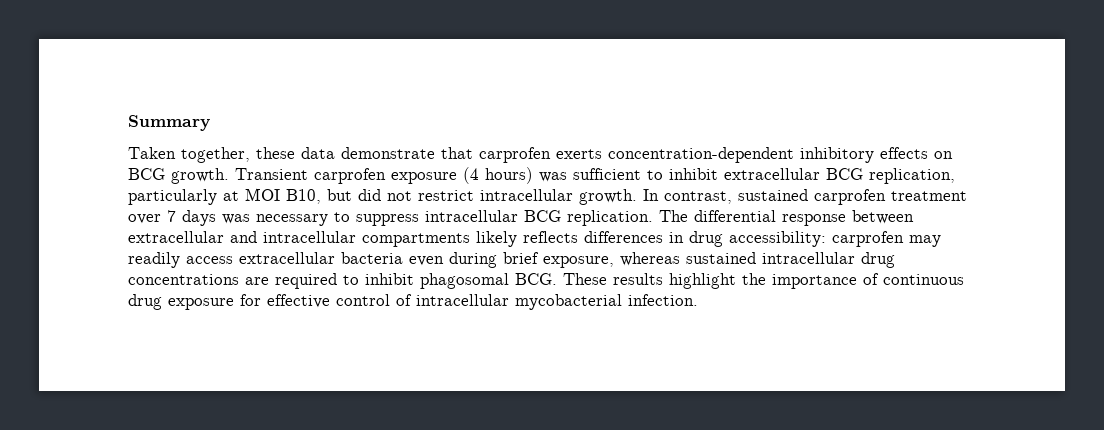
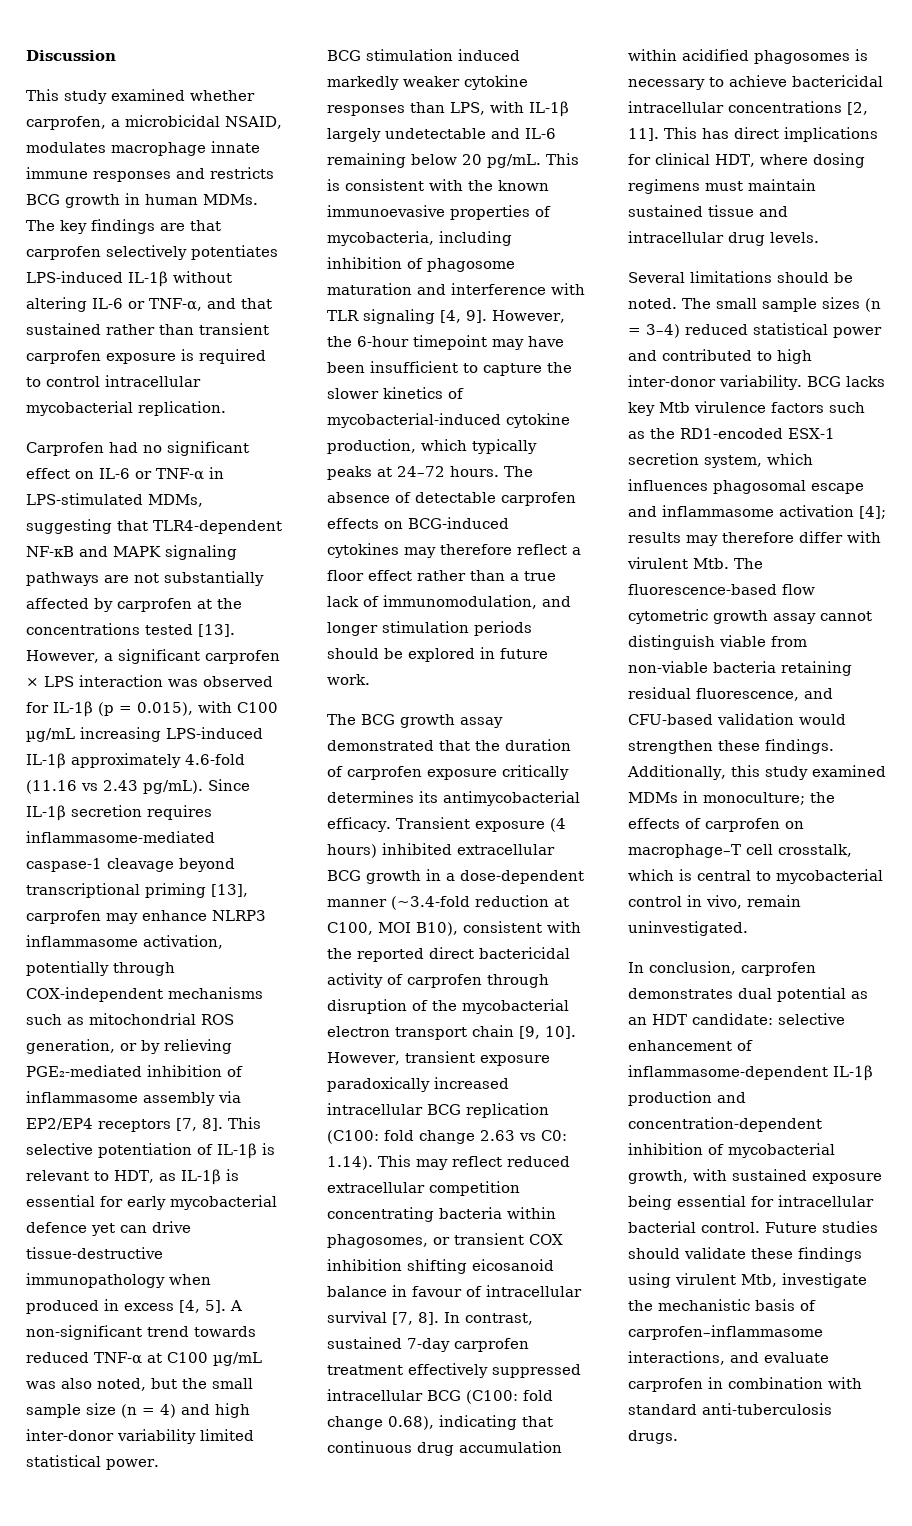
[128,115,210,131] [128,147,953,163] [128,167,955,184] [128,188,637,205] Summary // Taken together, these data demonstrate that carprofen exerts concentration-dependent inhibitory effects on BCG growth. Transient carprofen exposure (4 hours) was sufficient to inhibit extracellular BCG replication, particularly at MOI B10, but did not restrict intracellular growth. -> [26,50,116,61] [26,89,255,104] [26,115,282,130] [26,141,260,156] [26,167,274,182] [26,193,258,208] [26,219,221,234] [26,245,278,260] [26,271,232,287] [26,297,272,312] [26,323,269,335] [26,349,266,364] [26,375,201,387] [26,401,226,416] [26,441,249,456] [26,467,224,480] [26,493,203,507] [26,519,282,534] [26,545,237,560] [26,571,264,586] [26,598,242,612] [26,623,235,637] [26,649,280,664] [26,675,273,687] [26,701,278,717] [26,727,263,742] [26,753,245,769] [26,779,250,794] [26,805,212,821] [26,831,215,843] [26,858,235,872] [26,883,248,898] [26,910,266,924] [26,935,223,949] [26,961,175,976] [26,987,263,1002] [26,1013,234,1025] [26,1039,232,1054] [26,1065,243,1077] [26,1091,241,1106] [26,1117,261,1132] [26,1143,275,1159] [26,1169,239,1185] [26,1195,277,1210] [26,1221,191,1236] [26,1247,163,1259] [26,1273,211,1288] [26,1299,242,1314] [26,1325,256,1340] [26,1352,262,1366] [26,1378,253,1391] [26,1403,250,1418] [26,1429,254,1444] [26,1455,159,1470] [327,49,520,61] [327,75,528,90] [327,101,569,117] [327,128,556,142] [327,153,579,168] [327,179,549,191] [327,205,551,220] [327,231,512,246] [327,257,515,272] [327,283,585,295] [327,309,565,324] [327,335,564,350] [327,361,572,376] [327,387,464,399] [327,413,570,428] [327,439,537,454] [327,466,533,480] [327,492,576,506] [327,517,509,529] [327,543,581,558] [327,570,556,581] [327,595,571,609] [327,621,532,636] [327,647,548,662] [327,674,370,685] [327,714,503,728] [327,739,571,751] [327,765,569,780] [327,791,580,806] [327,817,566,832] [327,843,555,858] [327,869,584,884] [327,895,569,910] [327,921,581,936] [327,947,570,962] [327,973,549,988] [327,999,569,1014] [327,1025,576,1040] [327,1051,550,1066] [327,1077,509,1092] [327,1103,549,1118] [327,1130,567,1144] [327,1155,570,1170] [327,1181,520,1196] [327,1207,556,1222] [327,1233,563,1248] [327,1259,554,1274] [327,1285,582,1297] [327,1311,439,1325] Discussion // This study examined whether carprofen, a microbicidal NSAID, modulates macrophage innate immune responses and restricts BCG growth in human MDMs. The key findings are that carprofen selectively potentiates LPS-induced IL-1β without altering IL-6 or TNF-α, and that sustained rather than transient carprofen exposure is required to control intracellular mycobacterial replication. // Carprofen had no significant effect on IL-6 or TNF-α in LPS-stimulated MDMs, suggesting that TLR4-dependent NF-κB and MAPK signaling pathways are not substantially affected by carprofen at the concentrations tested [13]. However, a significant carprofen × LPS interaction was observed for IL-1β (p = 0.015), with C100 µg/mL increasing LPS-induced IL-1β approximately 4.6-fold (11.16 vs 2.43 pg/mL). Since IL-1β secretion requires inflammasome-mediated caspase-1 cleavage beyond transcriptional priming [13], carprofen may enhance NLRP3 inflammasome activation, potentially through COX-independent mechanisms such as mitochondrial ROS generation, or by relieving PGE₂-mediated inhibition of inflammasome assembly via EP2/EP4 receptors [7, 8]. This selective potentiation of IL-1β is relevant to HDT, as IL-1β is essential for early mycobacterial defence yet can drive tissue-destructive immunopathology when produced in excess [4, 5]. A non-significant trend towards reduced TNF-α at C100 µg/mL was also noted, but the small sample size (n = 4) and high inter-donor variability limited statistical power. // BCG stimulation induced markedly weaker cytokine responses than LPS, with IL-1β largely undetectable and IL-6 remaining below 20 pg/mL. This is consistent with the known immunoevasive properties of mycobacteria, including inhibition of phagosome maturation and interference with TLR signaling [4, 9]. However, the 6-hour timepoint may have been insufficient to capture the slower kinetics of mycobacterial-induced cytokine production, which typically peaks at 24–72 hours. The absence of detectable carprofen effects on BCG-induced cytokines may therefore reflect a floor effect rather than a true lack of immunomodulation, and longer stimulation periods should be explored in future work. // The BCG growth assay demonstrated that the duration of carprofen exposure critically determines its antimycobacterial efficacy. Transient exposure (4 hours) inhibited extracellular BCG growth in a dose-dependent manner (~3.4-fold reduction at C100, MOI B10), consistent with the reported direct bactericidal activity of carprofen through disruption of the mycobacterial electron transport chain [9, 10]. However, transient exposure paradoxically increased intracellular BCG replication (C100: fold change 2.63 vs C0: 1.14). This may reflect reduced extracellular competition concentrating bacteria within phagosomes, or transient COX inhibition shifting eicosanoid balance in favour of intracellular survival [7, 8].
(808, 195) none -> [407,1338,450,1352] 7-day
[128,210,914,226] [128,231,941,247] [128,252,895,268] [128,273,964,289] [128,294,698,310] over 7 days was necessary to suppress intracellular BCG replication. The differential response between extracellular and intracellular compartments likely reflects differences in drug accessibility: carprofen may readily access extracellular bacteria even during brief exposure, whereas sustained intracellular drug concentrations are required to inhibit phagosomal BCG. These results highlight the importance of continuous drug exposure for effective control of intracellular mycobacterial infection. -> [408,1363,581,1378] [327,1389,553,1404] [327,1415,553,1430] [327,1441,562,1456] [628,49,868,64] [628,75,883,90] [628,101,868,115] [628,127,878,142] [628,153,865,168] [628,179,816,194] [628,205,788,217] [628,231,819,246] [628,271,853,283] [628,297,881,312] [628,323,882,338] [628,349,812,364] [628,375,885,390] [628,401,865,416] [628,428,835,439] [628,453,813,468] [628,479,864,494] [628,505,886,519] [628,531,881,546] [627,557,763,569] [628,584,815,595] [628,609,872,624] [628,635,807,650] [628,661,852,676] [628,687,833,701] [628,713,846,725] [628,739,834,754] [627,765,886,780] [628,791,835,805] [628,818,804,832] [628,844,852,858] [628,869,883,884] [628,895,801,909] [628,921,748,936] [628,961,816,976] [628,987,868,1002] [628,1013,845,1025] [628,1040,753,1051] [628,1065,873,1081] [628,1091,746,1106] [628,1117,822,1132] [628,1143,835,1158] [628,1169,882,1184] [628,1195,874,1210] [628,1221,878,1233] [628,1247,862,1262] [628,1273,867,1288] [628,1299,816,1311] [628,1325,823,1340] [628,1351,829,1365] [628,1377,862,1392] [628,1403,832,1415] [628,1430,678,1444] effectively suppressed intracellular BCG (C100: fold change 0.68), indicating that continuous drug accumulation within acidified phagosomes is necessary to achieve bactericidal intracellular concentrations [2, 11]. This has direct implications for clinical HDT, where dosing regimens must maintain sustained tissue and intracellular drug levels. // Several limitations should be noted. The small sample sizes (n = 3–4) reduced statistical power and contributed to high inter-donor variability. BCG lacks key Mtb virulence factors such as the RD1-encoded ESX-1 secretion system, which influences phagosomal escape and inflammasome activation [4]; results may therefore differ with virulent Mtb. The fluorescence-based flow cytometric growth assay cannot distinguish viable from non-viable bacteria retaining residual fluorescence, and CFU-based validation would strengthen these findings. Additionally, this study examined MDMs in monoculture; the effects of carprofen on macrophage–T cell crosstalk, which is central to mycobacterial control in vivo, remain uninvestigated. // In conclusion, carprofen demonstrates dual potential as an HDT candidate: selective enhancement of inflammasome-dependent IL-1β production and concentration-dependent inhibition of mycobacterial growth, with sustained exposure being essential for intracellular bacterial control. Future studies should validate these findings using virulent Mtb, investigate the mechanistic basis of carprofen–inflammasome interactions, and evaluate carprofen in combination with standard anti-tuberculosis drugs.

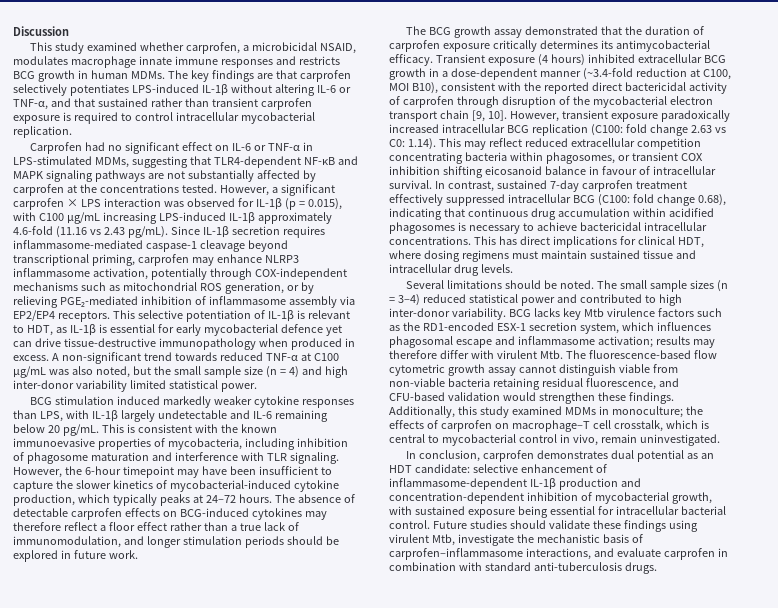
[145,624,235,637] tested [13]. -> [181,184,217,193] tested.
[145,883,248,898] priming [13], -> [91,254,135,266] priming,
[98,1118,223,1132] receptors [7, 8]. -> [57,311,110,322] receptors.
[124,1300,226,1313] excess [4, 5]. -> [13,355,49,361] excess.
[363,309,487,324] signaling [4, 9]. -> [289,452,339,464] signaling.
[327,1311,439,1325] survival [7, 8]. -> [389,180,432,189] survival.
[728,101,868,115] [628,128,659,141] concentrations [2, 11]. -> [389,236,471,245] concentrations.
[779,505,886,519] activation [4]; -> [597,336,653,348] activation;

